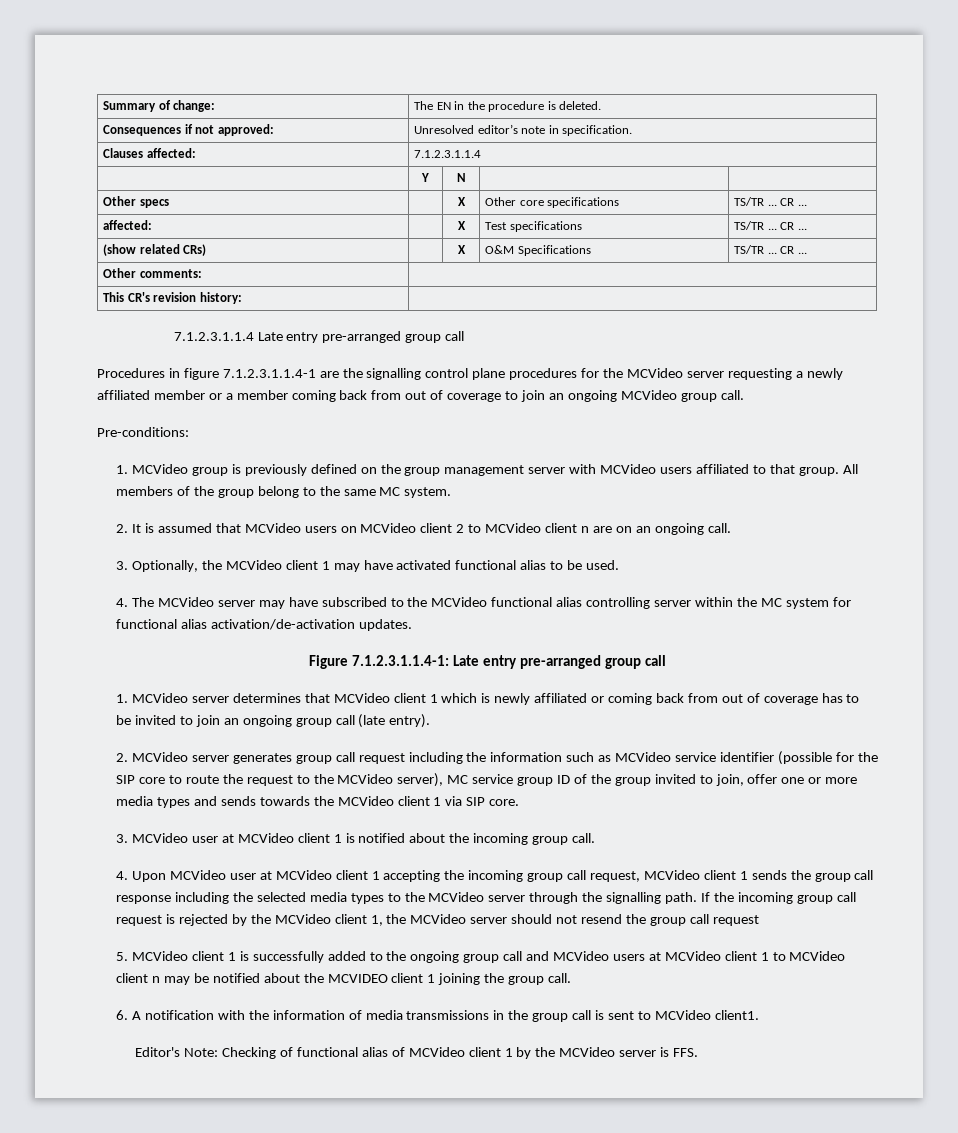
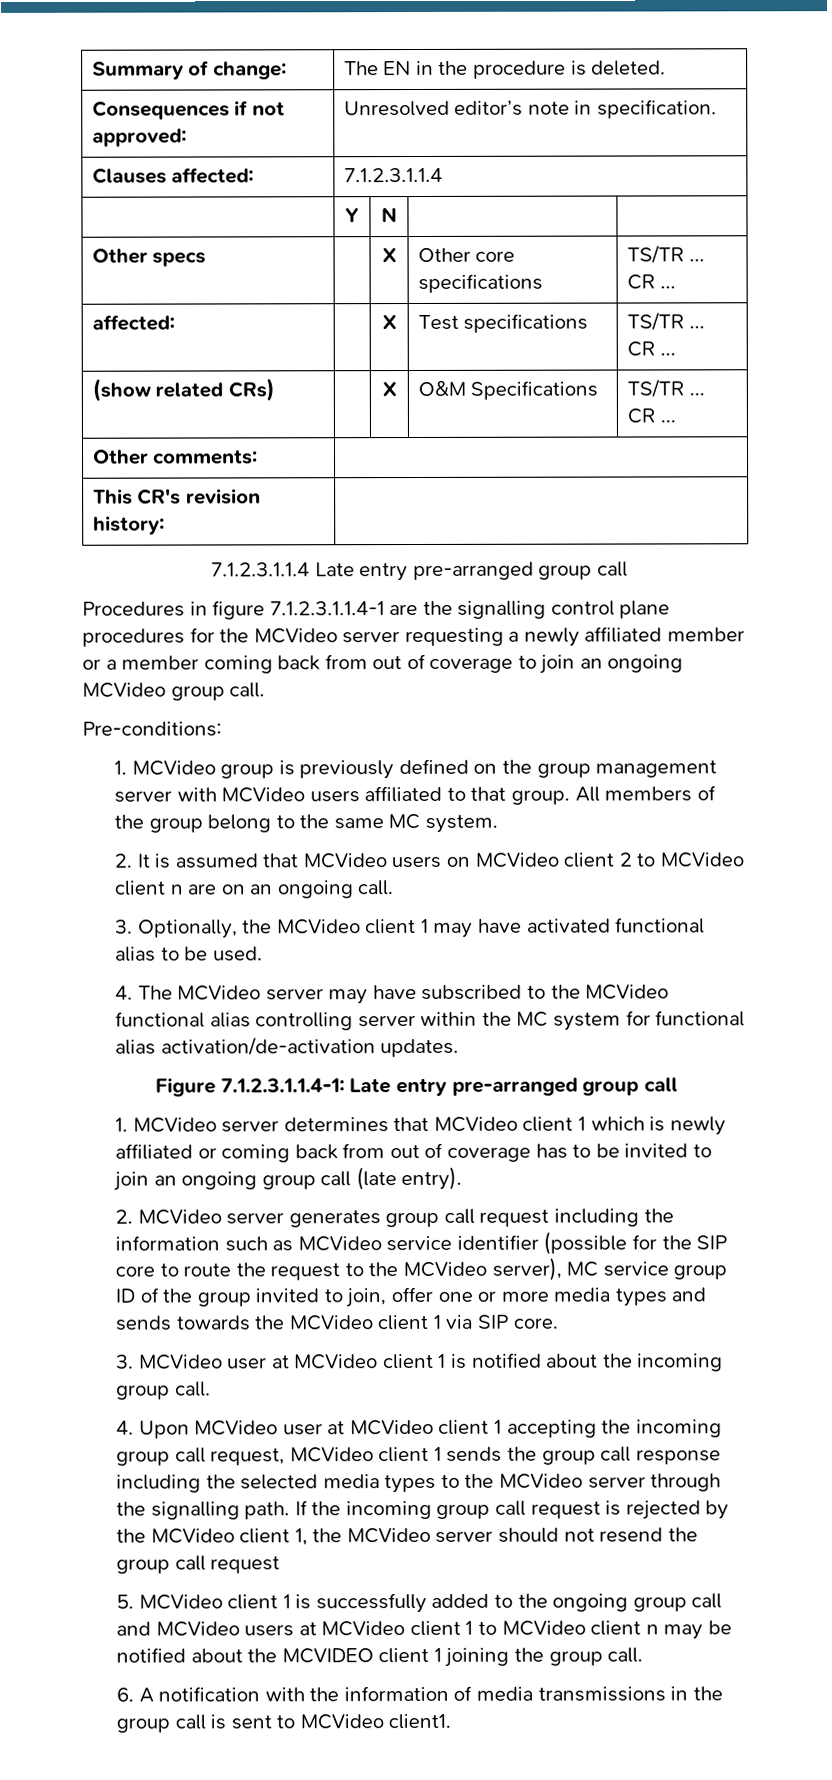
[135,1047,699,1059] // Editor's Note: Checking of functional alias of MCVideo client 1 by the MCVideo server is FFS. -> (452, 1721) none

